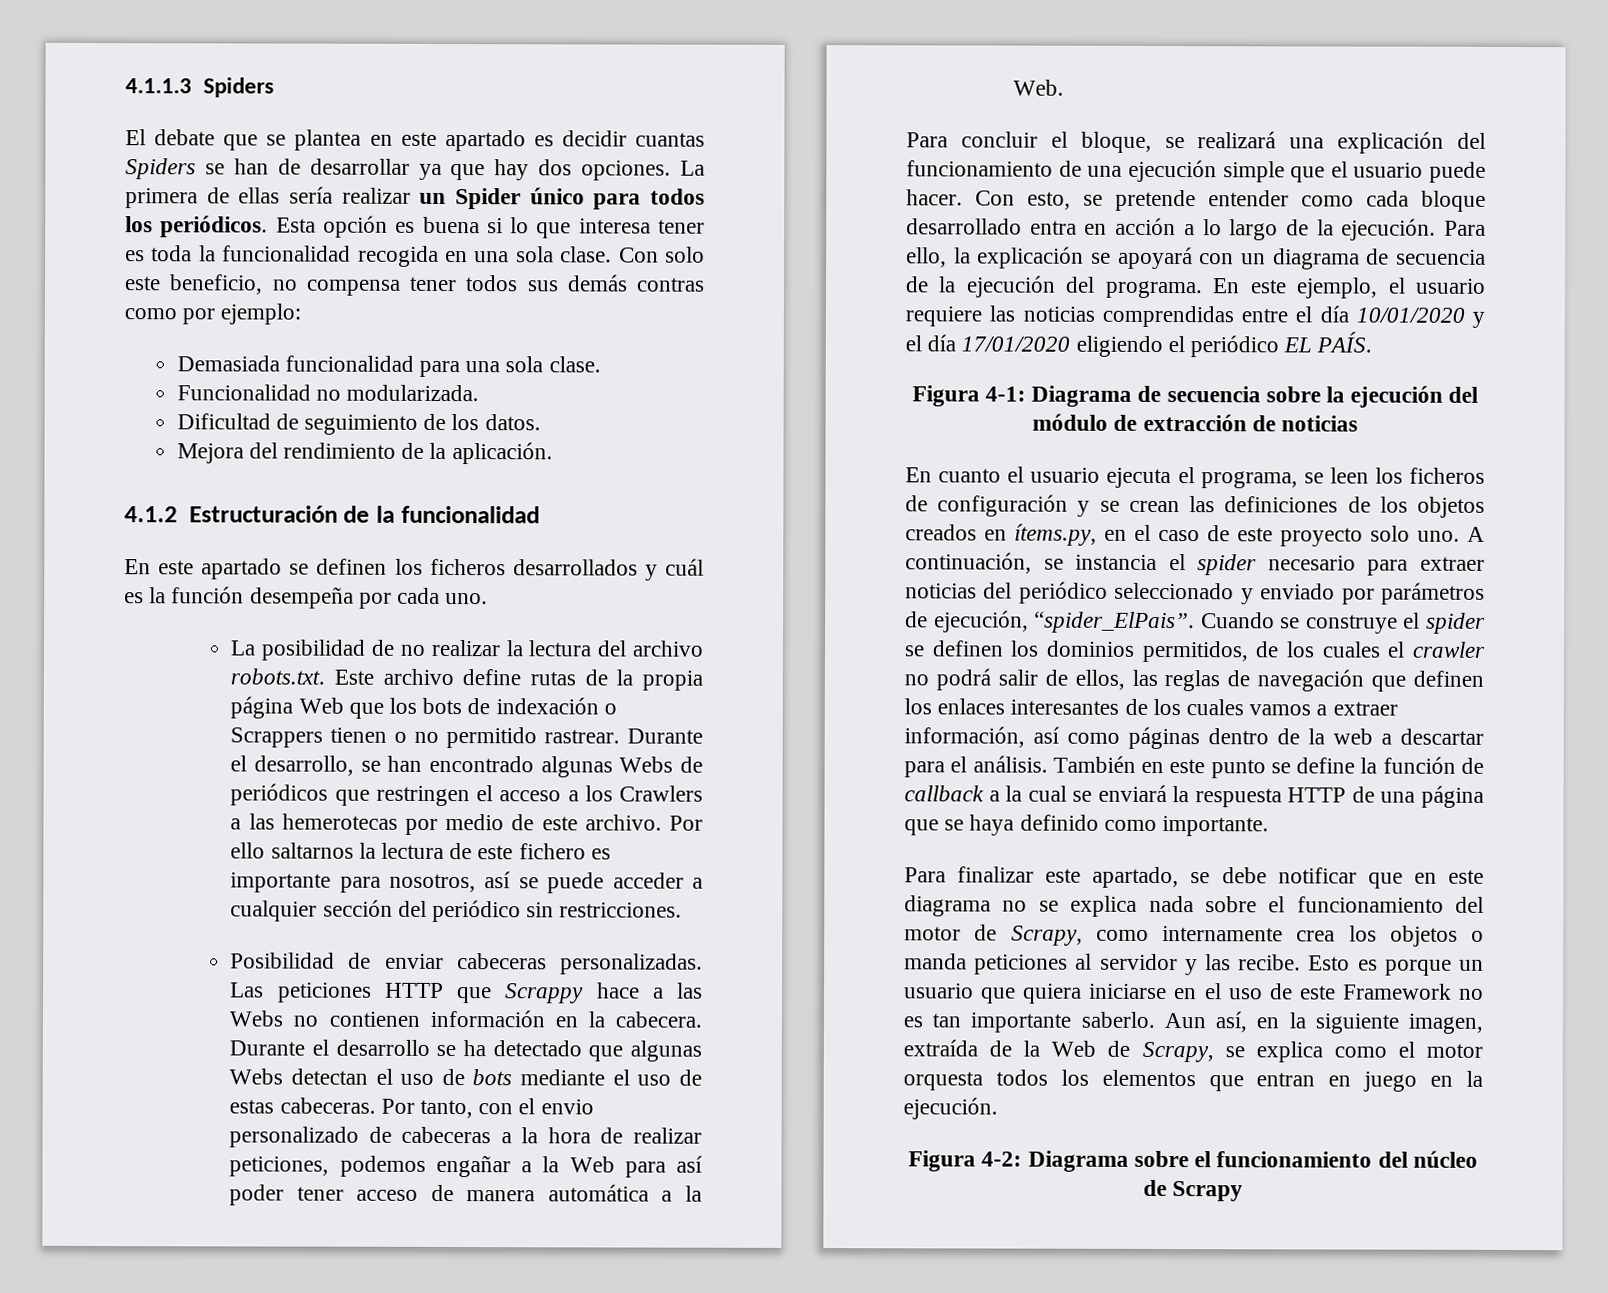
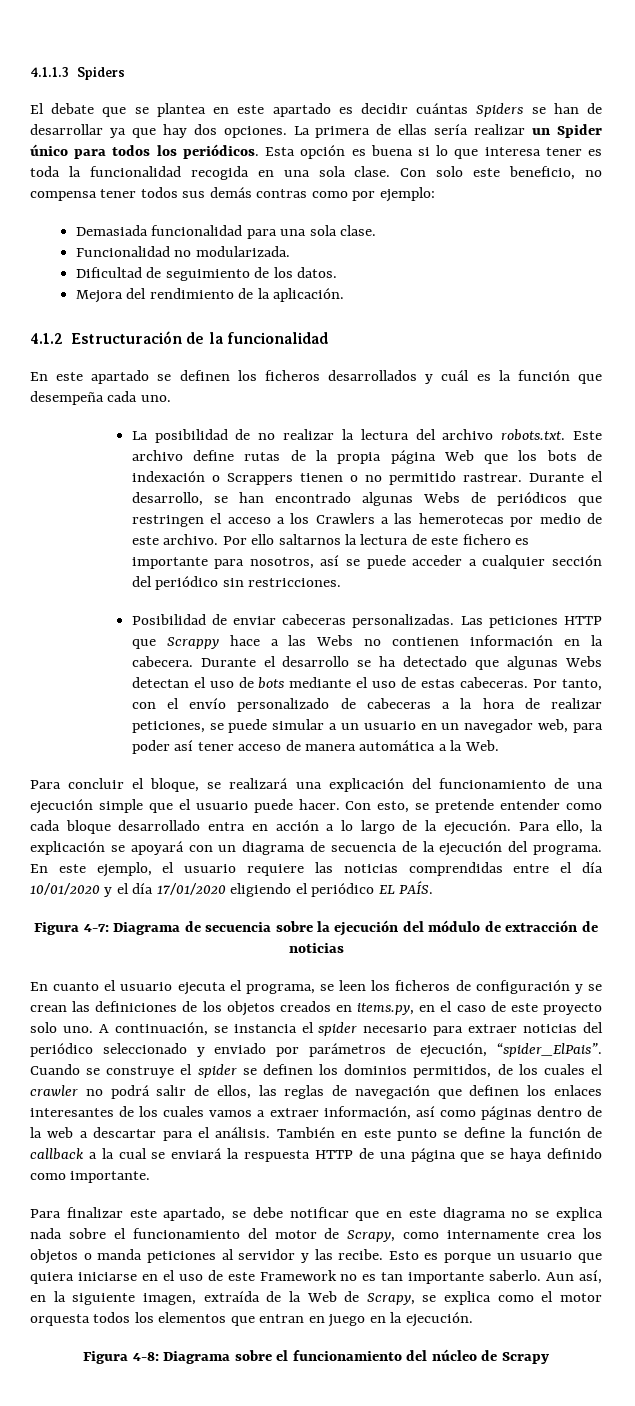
[635,132,706,147] cuantas -> [416,103,469,114] cuántas
[249,586,392,609] desempeña por -> [578,374,602,384] [30,391,104,405] que desempeña
[540,1099,594,1115] envio -> [189,698,227,709] envío
[339,1154,703,1178] [229,1184,285,1206] podemos engañar a la Web para así poder -> [209,719,603,733] [131,740,194,754] se puede simular a un usuario en un navegador web, para poder así
[984,386,1026,402] 4-1: -> [83,924,109,932] 4-7:
[1014,523,1097,546] ítems.py, -> [357,1003,415,1015] items.py,
[981,1151,1023,1167] 4-2: -> [132,1352,159,1361] 4-8:

